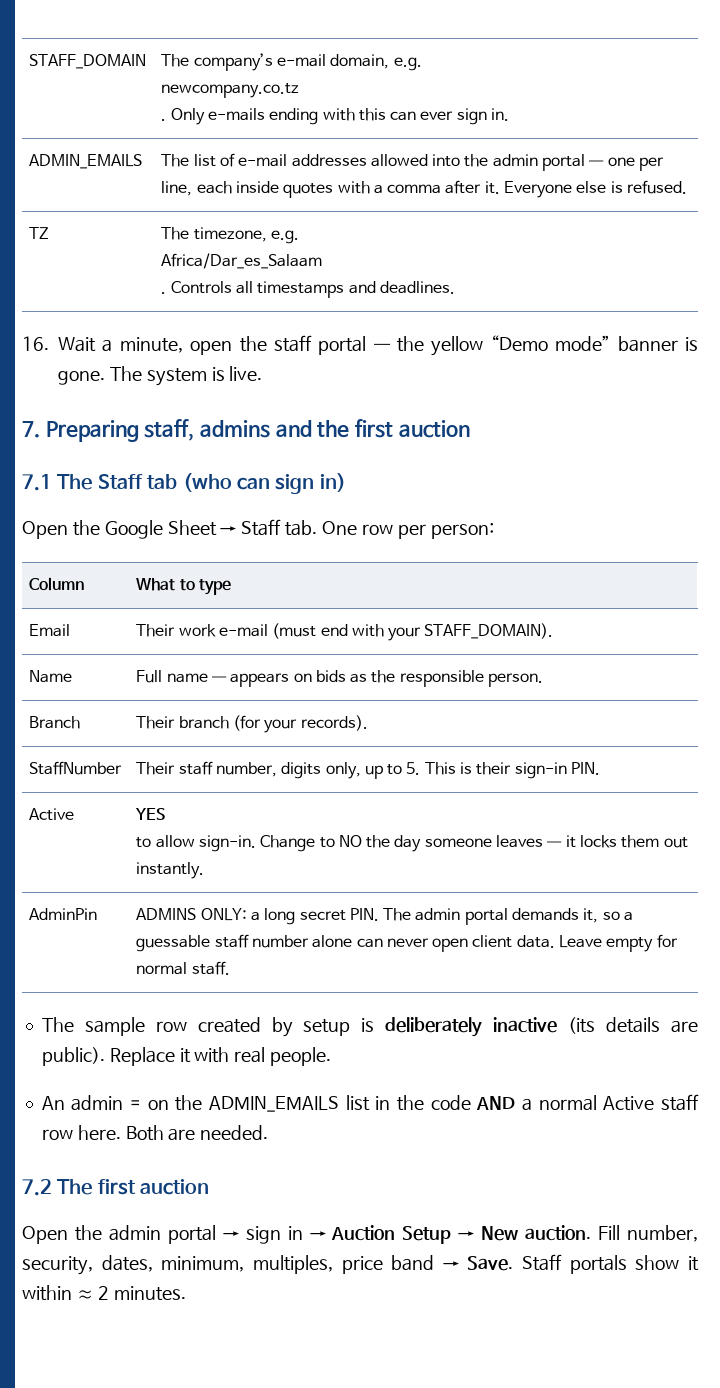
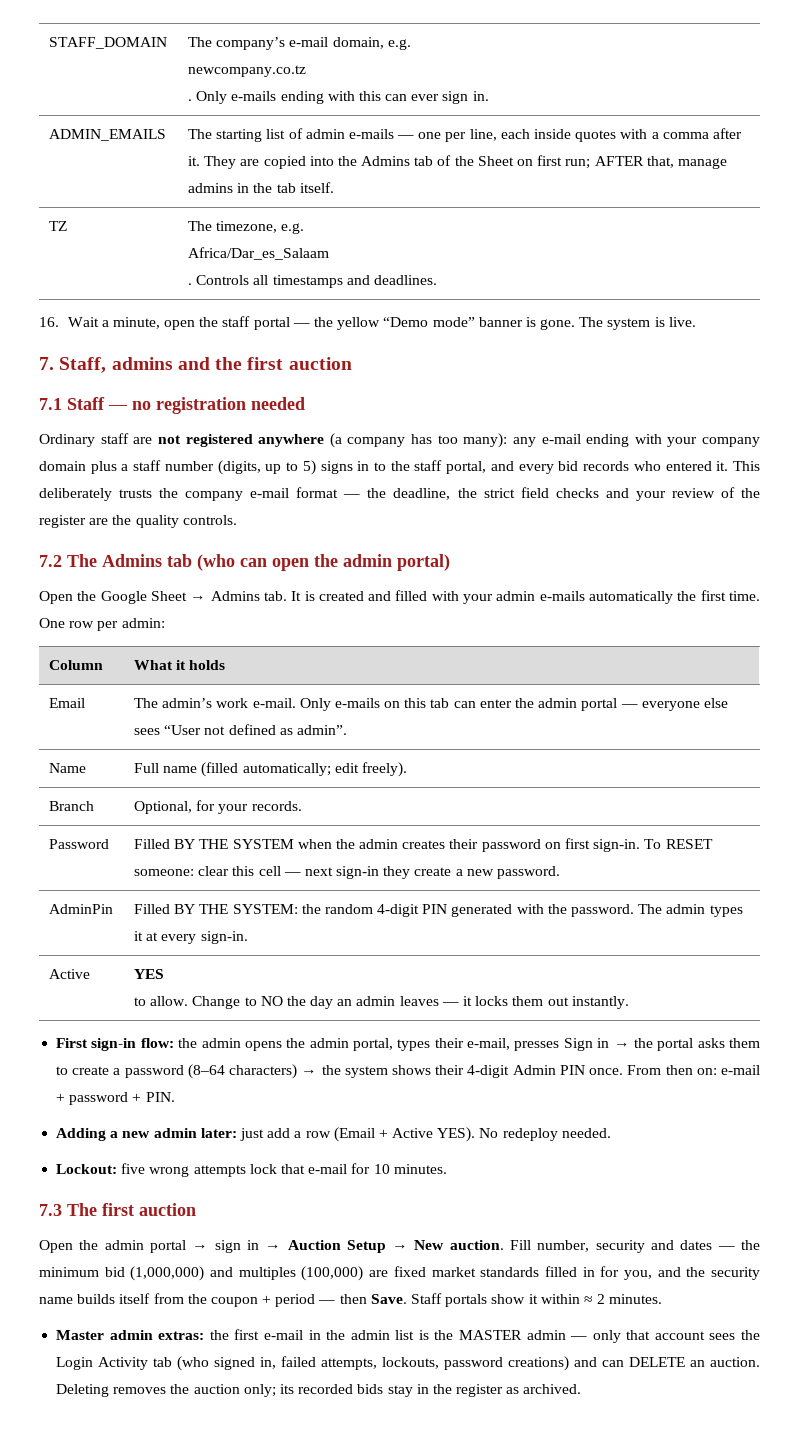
(190, 160) none -> [216,129,263,142] starting
[238,154,586,171] e-mail addresses allowed into the admin portal -> [305,129,394,139] admin e-mails
[504,180,688,198] Everyone else is refused. -> [204,155,727,169] [188,182,334,193] They are copied into the Admins tab of the Sheet on first run; AFTER that, manage admins in the tab itself.
[45,419,195,442] Preparing staff, -> [59,357,107,373] Staff,
[57,473,346,494] The Staff tab (who can sign in) -> [67,397,305,414] [39,433,760,448] [39,460,761,475] [39,487,760,501] [39,515,237,528] [39,554,450,571] Staff — no registration needed // Ordinary staff are not registered anywhere (a company has too many): any e-mail ending with your company domain plus a staff number (digits, up to 5) signs in to the staff portal, and every bid records who entered it. This deliberately trusts the company e-mail format — the deadline, the strict field checks and your review of the register are the quality controls. // 7.2 The Admins tab (who can open the admin portal)
[241,519,318,536] Staff tab. -> [210,590,760,604] Admins tab. It is created and filled with your admin e-mails automatically the first time.
[430,522,494,539] person: -> [121,618,165,628] admin:
[179,579,231,595] to type -> [176,660,226,670] it holds
[136,623,554,641] [29,670,73,683] [136,670,544,687] [29,716,81,729] [136,715,368,733] [29,761,123,775] [136,761,601,779] Their work e-mail (must end with your STAFF_DOMAIN). // Name | Full name — appears on bids as the responsible person. // Branch | Their branch (for your records). // StaffNumber | Their staff number, digits only, up to 5. This is their sign-in PIN. -> [134,698,728,711] [134,724,347,735] [49,763,87,773] [134,762,407,777] [49,801,95,811] [134,800,302,814] [49,839,110,849] [134,838,713,852] [134,866,561,879] [49,904,114,914] [134,904,743,917] [134,931,248,944] The admin’s work e-mail. Only e-mails on this tab can enter the admin portal — everyone else sees “User not defined as admin”. // Name | Full name (filled automatically; edit freely). // Branch | Optional, for your records. // Password | Filled BY THE SYSTEM when the admin creates their password on first sign-in. To RESET someone: clear this cell — next sign-in they create a new password. // AdminPin | Filled BY THE SYSTEM: the random 4-digit PIN generated with the password. The admin types it at every sign-in.
[155,835,256,852] allow sign-in. -> [150,996,189,1006] allow.
[424,838,492,847] someone -> [337,996,396,1006] an admin
[29,908,98,920] [136,908,634,925] [136,934,678,952] [136,961,230,975] [41,1017,698,1037] [41,1047,332,1066] [41,1094,699,1112] [41,1125,269,1141] [22,1179,52,1196] // AdminPin | ADMINS ONLY: a long secret PIN. The admin portal demands it, so a guessable staff number alone can never open client data. Leave empty for normal staff. // The sample row created by setup is deliberately inactive (its details are public). Replace it with real people. // An admin = on the ADMIN_EMAILS list in the code AND a normal Active staff row here. Both are needed. // 7.2 -> [56,1038,761,1051] [56,1064,760,1079] [56,1092,175,1105] [56,1127,611,1142] [56,1163,447,1177] [39,1204,62,1216] // First sign-in flow: the admin opens the admin portal, types their e-mail, presses Sign in → the portal asks them to create a password (8–64 characters) → the system shows their 4-digit Admin PIN once. From then on: e-mail + password + PIN. // Adding a new admin later: just add a row (Email + Active YES). No redeploy needed. // Lockout: five wrong attempts lock that e-mail for 10 minutes. // 7.3
[22,1255,460,1275] security, dates, minimum, multiples, price band → -> [595,1240,760,1253] [39,1266,760,1281] [39,1293,367,1307] security and dates — the minimum bid (1,000,000) and multiples (100,000) are fixed market standards filled in for you, and the security name builds itself from the coupon + period — then
(186, 1293) none -> [56,1329,761,1343] [56,1356,760,1371] [56,1384,582,1397] // Master admin extras: the first e-mail in the admin list is the MASTER admin — only that account sees the Login Activity tab (who signed in, failed attempts, lockouts, password creations) and can DELETE an auction. Deleting removes the auction only; its recorded bids stay in the register as archived.

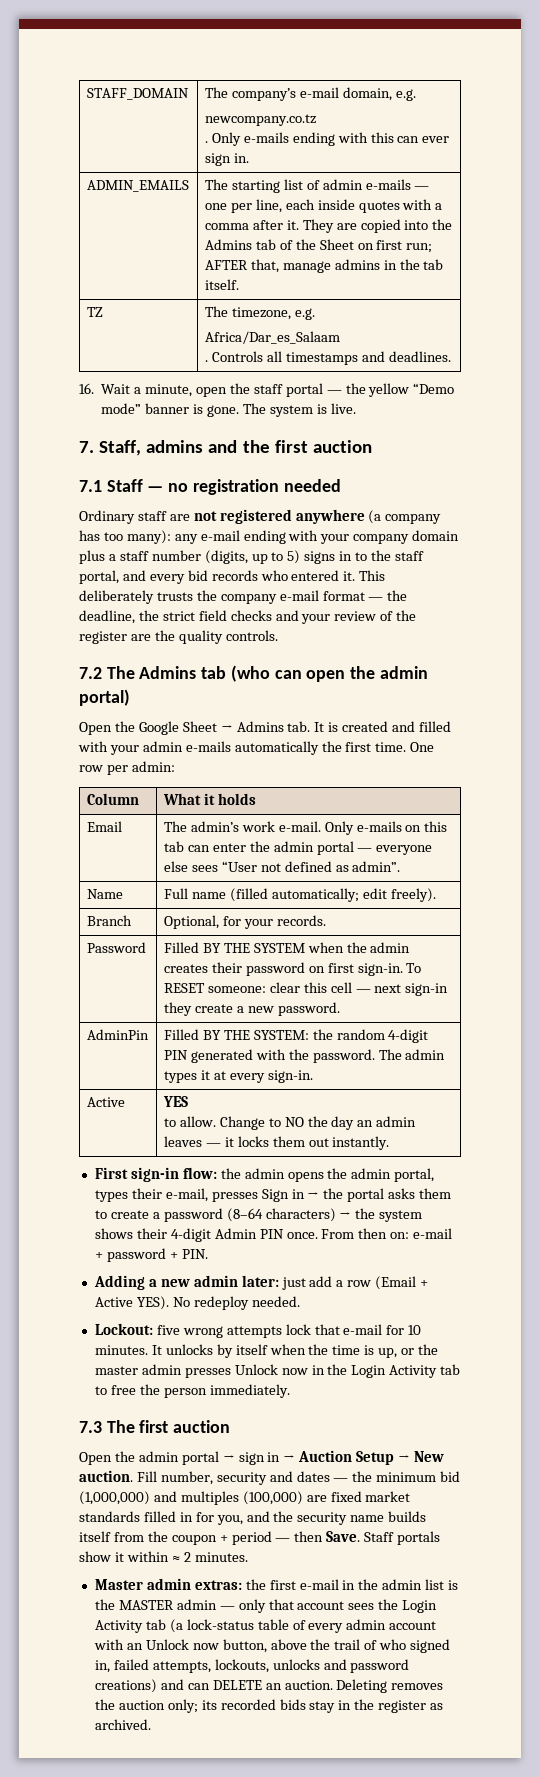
(447, 1169) none -> [151,1344,439,1358] [94,1364,461,1378] [94,1384,290,1398] It unlocks by itself when the time is up, or the master admin presses Unlock now in the Login Activity tab to free the person immediately.
[177,1356,210,1371] (who -> [169,1619,437,1633] [93,1639,407,1653] (a lock-status table of every admin account with an Unlock now button, above the trail of who
(440, 1363) none -> [272,1659,347,1670] unlocks and

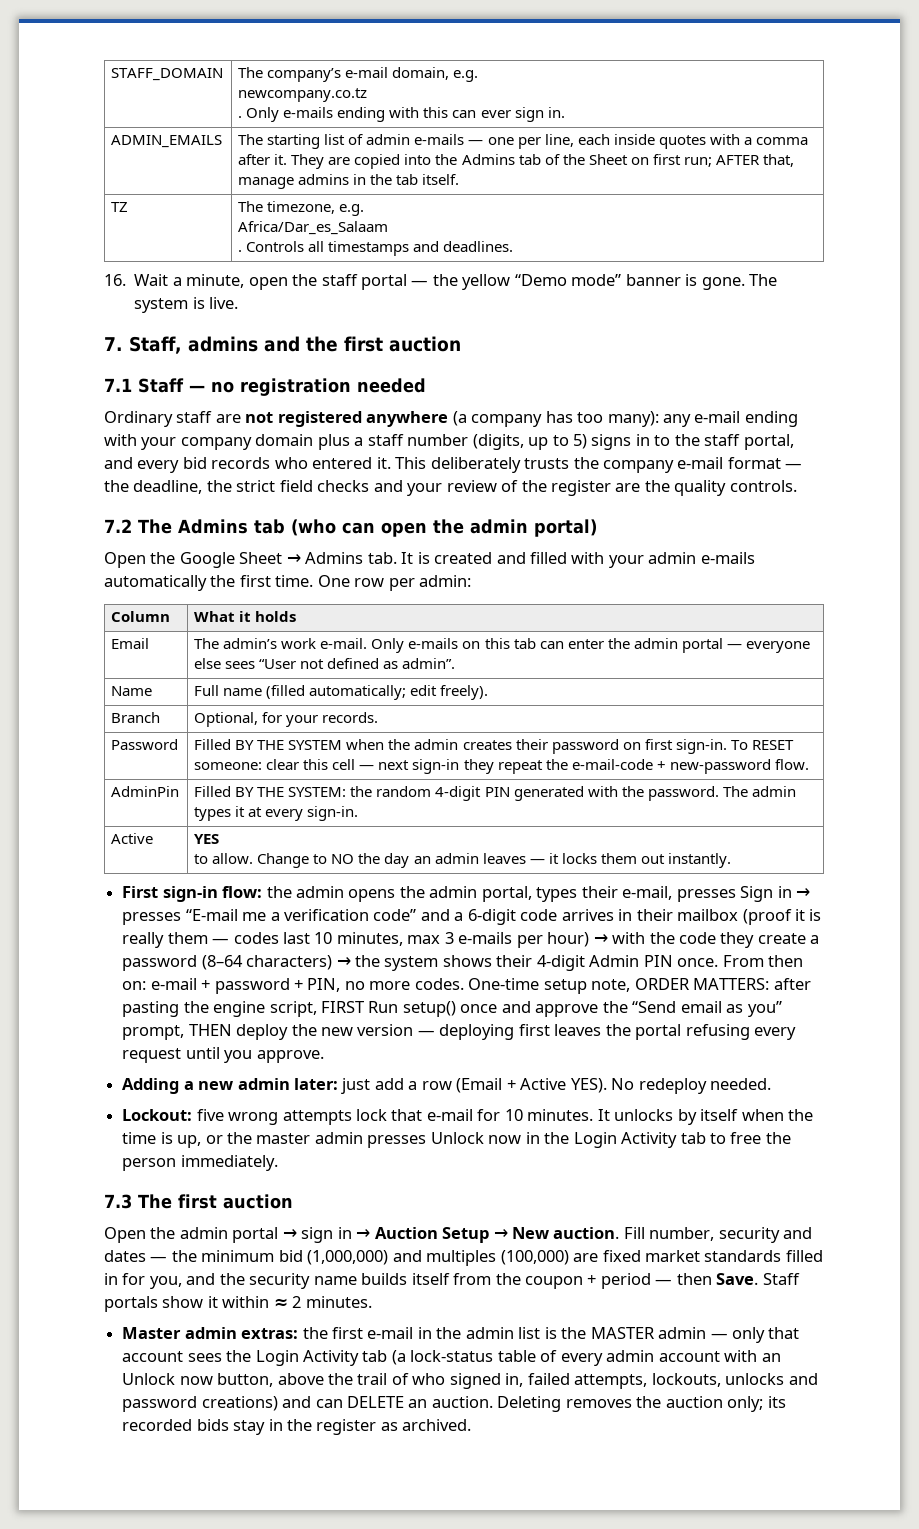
[194,1002,340,1016] create a new password. -> [497,759,809,774] repeat the e-mail-code + new-password flow.
[323,1188,452,1202] [94,1210,107,1219] the portal asks them to -> [122,909,822,925] [122,932,755,948] presses “E-mail me a verification code” and a 6-digit code arrives in their mailbox (proof it is really them — codes last 10 minutes, max 3 e-mails per hour) → with the code they
[181,1249,208,1259] PIN. -> [307,978,811,994] [122,1001,782,1017] [122,1024,797,1040] [122,1047,324,1063] PIN, no more codes. One-time setup note, ORDER MATTERS: after pasting the engine script, FIRST Run setup() once and approve the “Send email as you” prompt, THEN deploy the new version — deploying first leaves the portal refusing every request until you approve.

